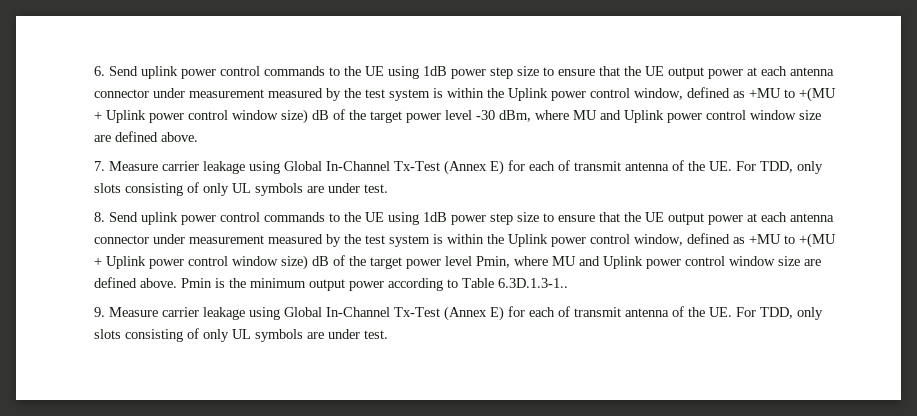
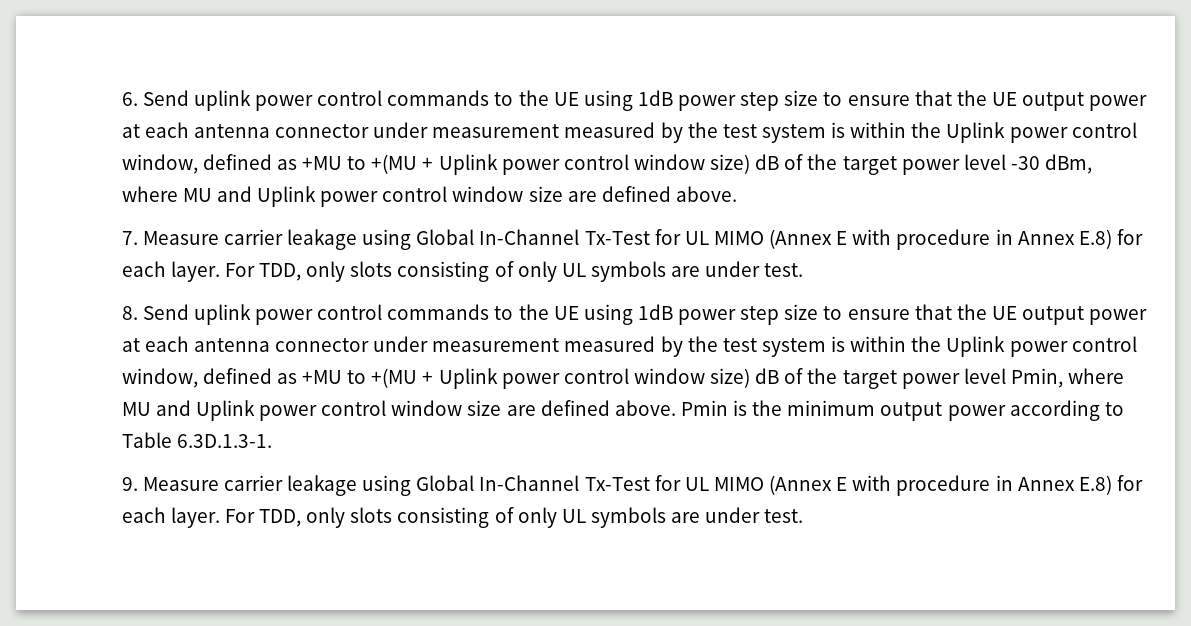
[444,160,733,175] (Annex E) for each of transmit antenna of the UE. -> [654,229,1143,250] [121,261,220,282] for UL MIMO (Annex E with procedure in Annex E.8) for each layer.
[498,278,569,288] 6.3D.1.3-1.. -> [176,434,272,448] 6.3D.1.3-1.
[444,306,733,321] (Annex E) for each of transmit antenna of the UE. -> [654,475,1143,496] [121,507,220,528] for UL MIMO (Annex E with procedure in Annex E.8) for each layer.

